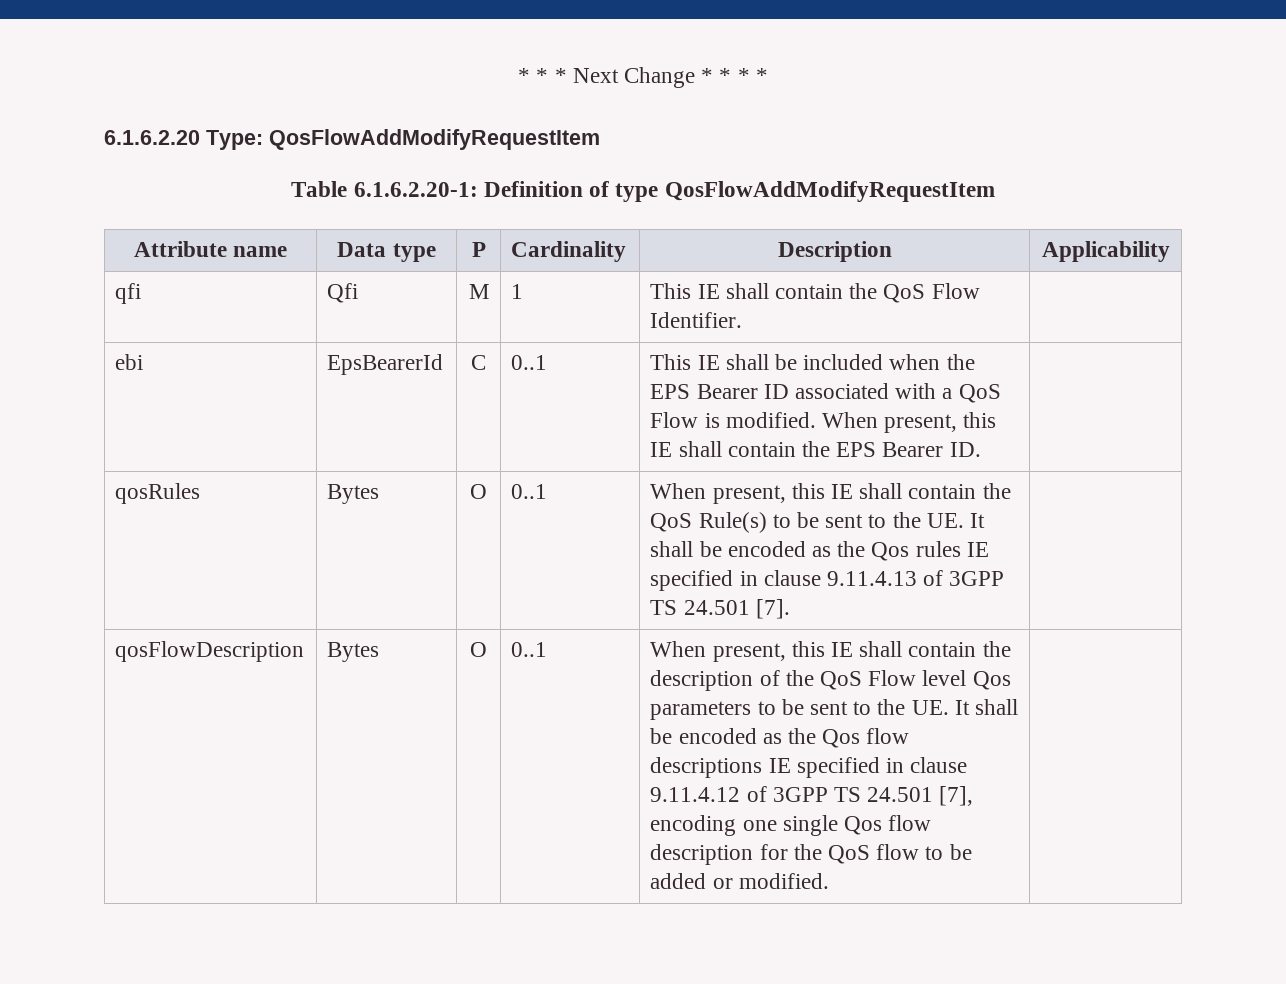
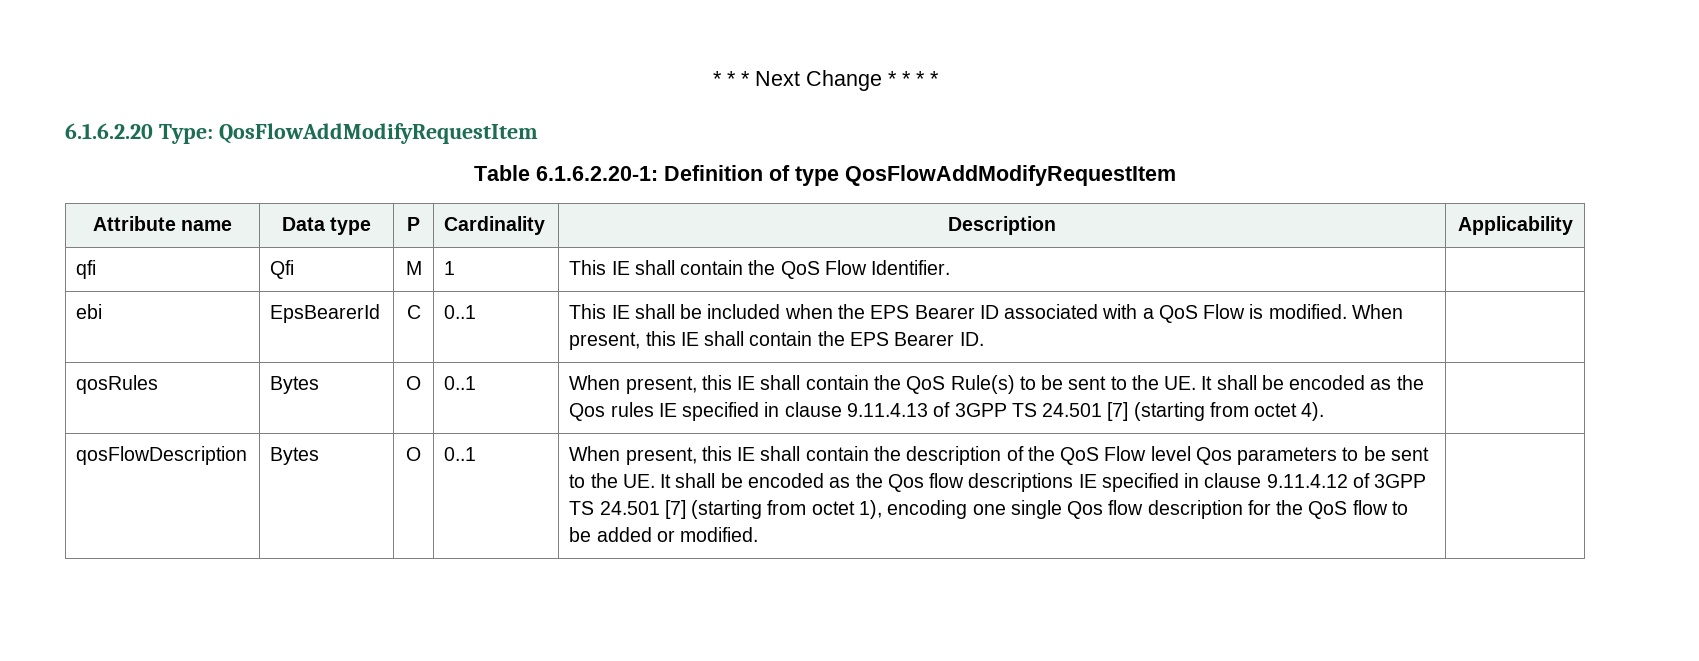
[755,599,790,619] [7]. -> [1107,402,1325,421] [7] (starting from octet 4).
[939,786,974,806] [7], -> [664,500,882,519] [7] (starting from octet 1),

